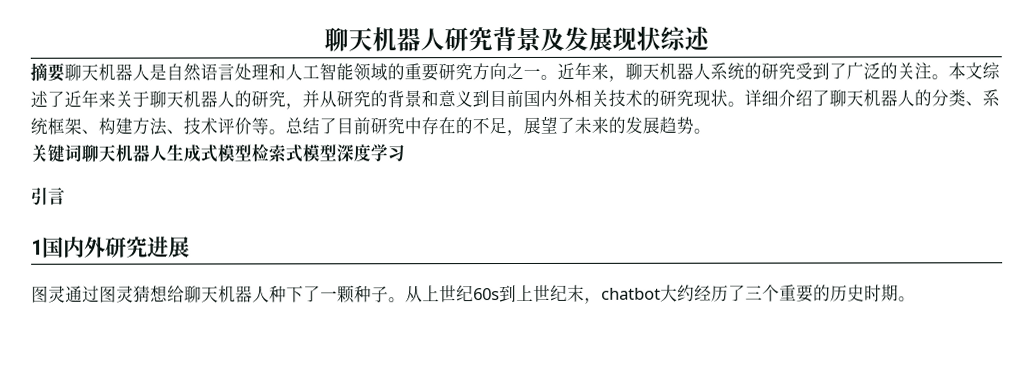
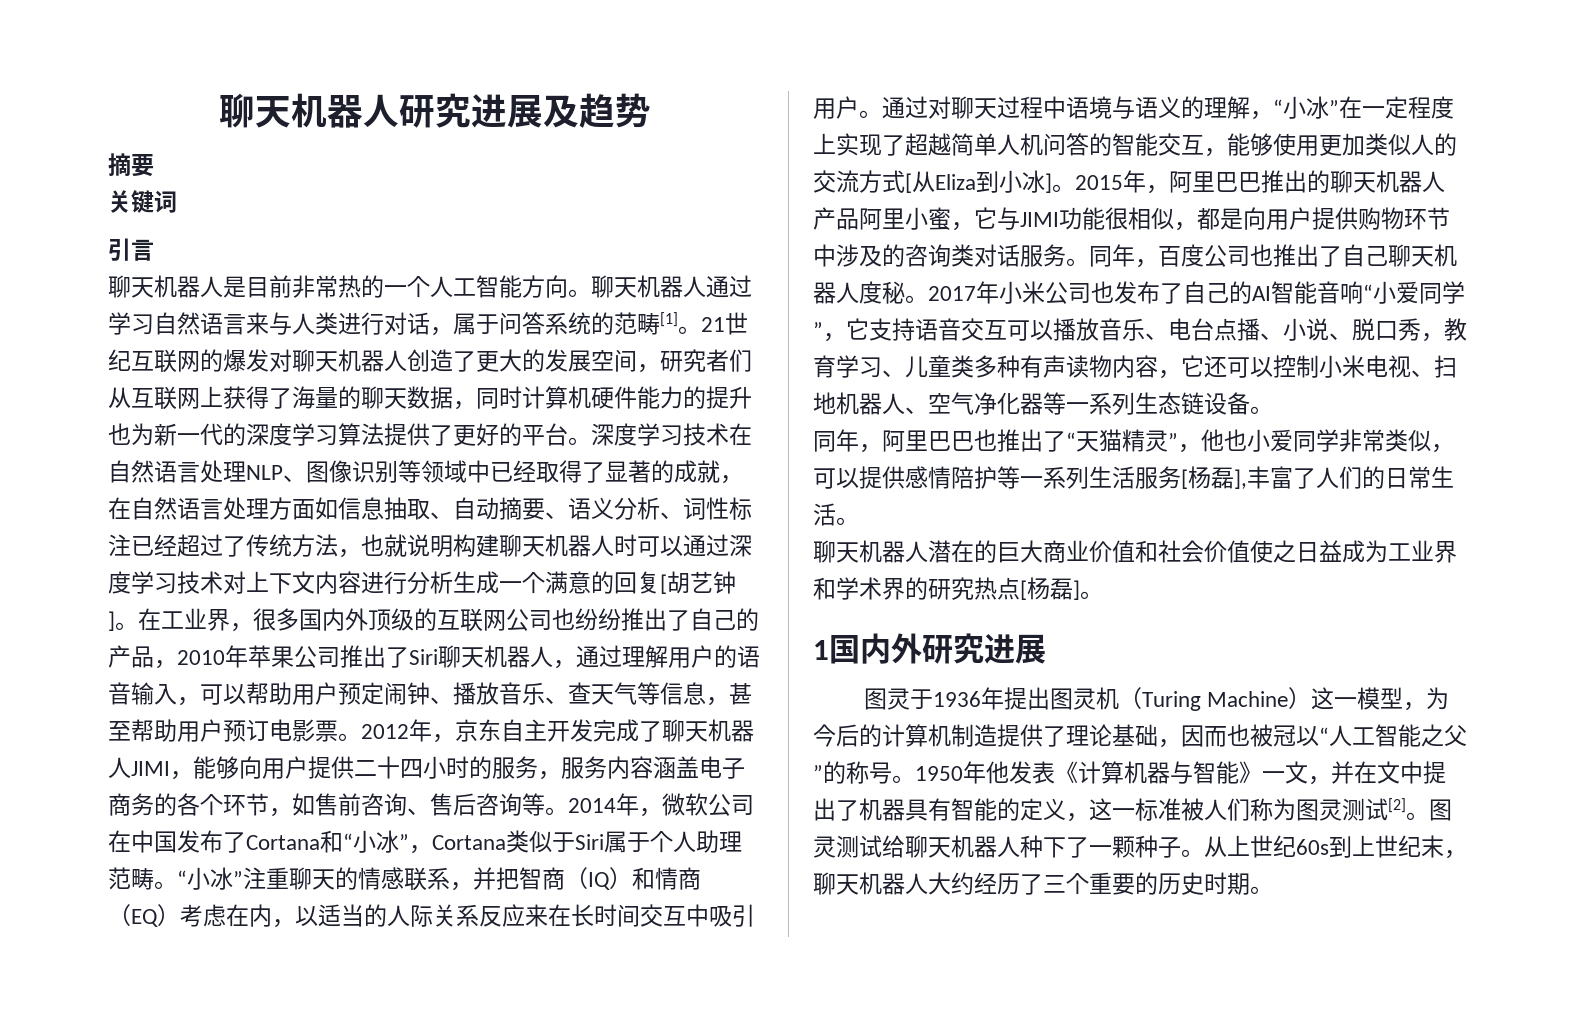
[491,26,710,53] [30,62,65,82] 背景及发展现状综述 // 摘要 -> [471,93,651,128] [108,153,154,177] [108,190,177,213] [108,238,154,261] 进展及趋势 // 摘要 // 关键词 // 引言 //
[166,61,1000,82] [30,89,1000,110] [30,115,711,137] [30,143,405,163] [31,187,66,206] 自然语言处理和人工智能领域的重要研究方向之一。近年来，聊天机器人系统的研究受到了广泛的关注。本文综述了近年来关于聊天机器人的研究，并从研究的背景和意义到目前国内外相关技术的研究现状。详细介绍了聊天机器人的分类、系统框架、构建方法、技术评价等。总结了目前研究中存在的不足，展望了未来的发展趋势。 // 关键词聊天机器人生成式模型检索式模型深度学习 // 引言 -> [246,275,752,298] [108,312,748,336] [108,349,752,373] [108,386,752,410] [108,423,752,446] [108,460,743,484] [108,497,752,520] [108,534,752,558] [108,571,736,594] [108,608,759,632] [108,645,760,669] [108,682,752,706] [108,719,754,743] [108,756,745,780] [108,793,754,817] [108,830,742,854] [108,867,701,891] [108,904,755,928] [813,96,1454,120] [813,133,1457,157] [813,170,1445,194] [813,207,1450,231] [813,244,1457,268] [813,281,1465,304] [813,318,1467,342] [813,355,1457,379] [813,392,1273,415] [813,429,1454,453] [813,466,1454,489] [813,503,859,526] [813,540,1457,563] [813,577,1103,600] 目前非常热的一个人工智能方向。聊天机器人通过学习自然语言来与人类进行对话，属于问答系统的范畴[1]。21世纪互联网的爆发对聊天机器人创造了更大的发展空间，研究者们从互联网上获得了海量的聊天数据，同时计算机硬件能力的提升也为新一代的深度学习算法提供了更好的平台。深度学习技术在自然语言处理NLP、图像识别等领域中已经取得了显著的成就，在自然语言处理方面如信息抽取、自动摘要、语义分析、词性标注已经超过了传统方法，也就说明构建聊天机器人时可以通过深度学习技术对上下文内容进行分析生成一个满意的回复[胡艺钟]。在工业界，很多国内外顶级的互联网公司也纷纷推出了自己的产品，2010年苹果公司推出了Siri聊天机器人，通过理解用户的语音输入，可以帮助用户预定闹钟、播放音乐、查天气等信息，甚至帮助用户预订电影票。2012年，京东自主开发完成了聊天机器人JIMI，能够向用户提供二十四小时的服务，服务内容涵盖电子商务的各个环节，如售前咨询、售后咨询等。2014年，微软公司在中国发布了Cortana和“小冰”，Cortana类似于Siri属于个人助理范畴。“小冰”注重聊天的情感联系，并把智商（IQ）和情商（EQ）考虑在内，以适当的人际关系反应来在长时间交互中吸引用户。通过对聊天过程中语境与语义的理解，“小冰”在一定程度上实现了超越简单人机问答的智能交互，能够使用更加类似人的交流方式[从Eliza到小冰]。2015年，阿里巴巴推出的聊天机器人产品阿里小蜜，它与JIMI功能很相似，都是向用户提供购物环节中涉及的咨询类对话服务。同年，百度公司也推出了自己聊天机器人度秘。2017年小米公司也发布了自己的AI智能音响“小爱同学”，它支持语音交互可以播放音乐、电台点播、小说、脱口秀，教育学习、儿童类多种有声读物内容，它还可以控制小米电视、扫地机器人、空气净化器等一系列生态链设备。 // 同年，阿里巴巴也推出了“天猫精灵”，他也小爱同学非常类似，可以提供感情陪护等一系列生活服务[杨磊],丰富了人们的日常生活。 // 聊天机器人潜在的巨大商业价值和社会价值使之日益成为工业界和学术界的研究热点[杨磊]。
[65,285,168,303] 通过图灵猜想 -> [909,687,1449,711] [813,724,1467,748] [813,761,1446,785] [813,798,1452,822] [813,835,882,858] 于1936年提出图灵机（Turing Machine）这一模型，为今后的计算机制造提供了理论基础，因而也被冠以“人工智能之父”的称号。1950年他发表《计算机器与智能》一文，并在文中提出了机器具有智能的定义，这一标准被人们称为图灵测试[2]。图灵测试
[601,287,661,300] chatbot -> [813,872,928,895] 聊天机器人

